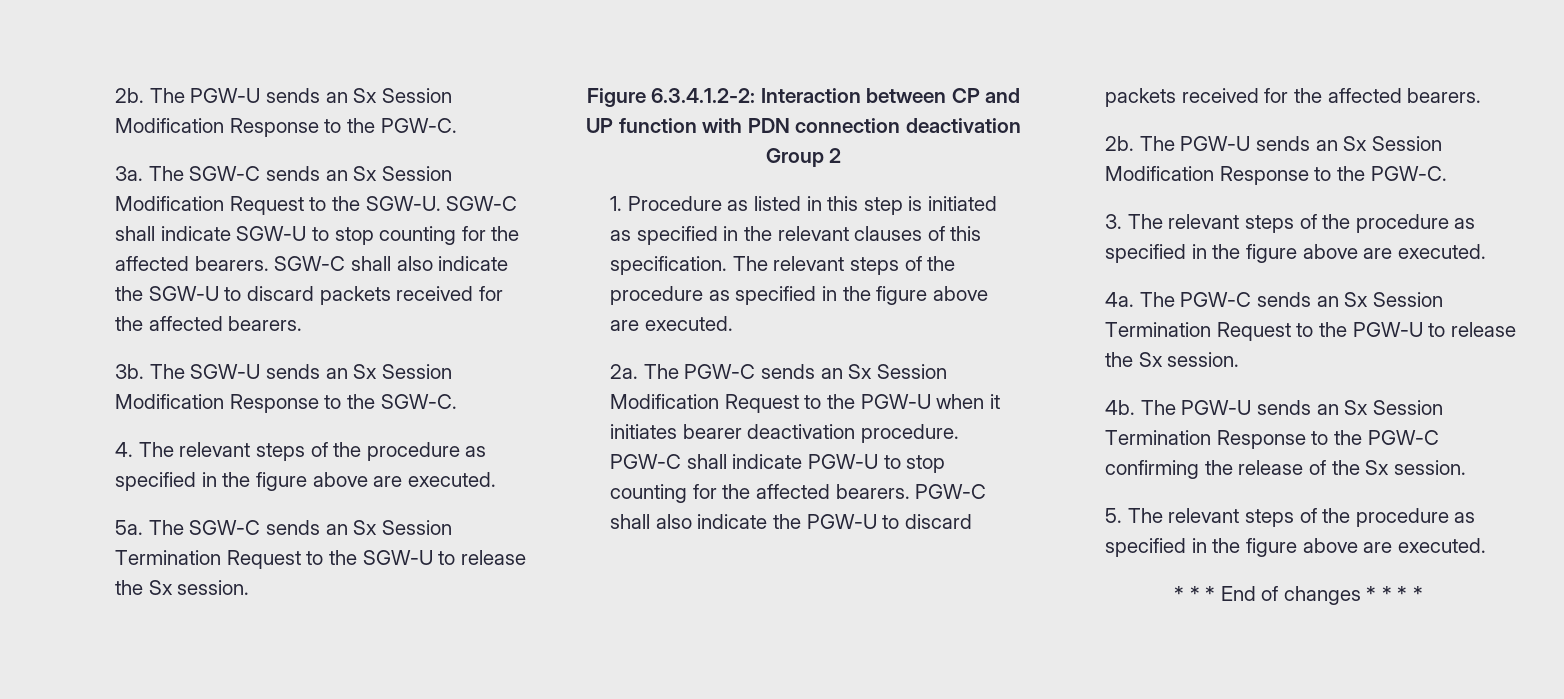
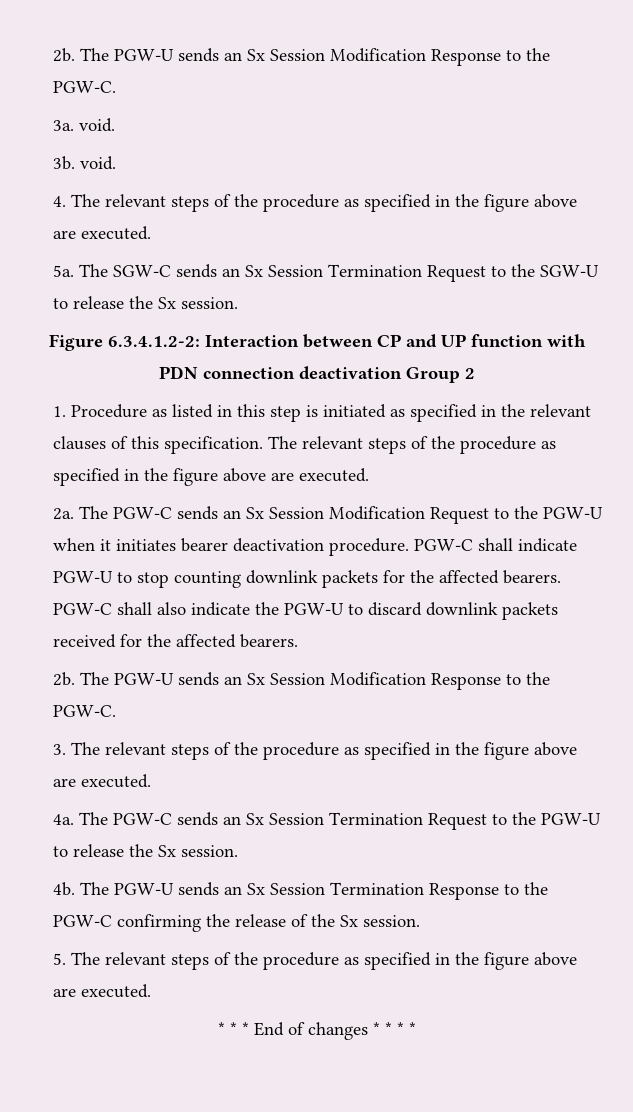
[148,166,452,181] [115,196,518,215] [115,226,520,245] [115,256,509,271] [115,286,503,305] [115,316,303,331] [115,364,452,379] [115,394,457,413] The SGW-C sends an Sx Session Modification Request to the SGW-U. SGW-C shall indicate SGW-U to stop counting for the affected bearers. SGW-C shall also indicate the SGW-U to discard packets received for the affected bearers. // 3b. The SGW-U sends an Sx Session Modification Response to the SGW-C. -> [78,118,115,132] [52,156,116,170] void. // 3b. void.
(688, 493) none -> [245,570,378,588] downlink packets
(972, 521) none -> [425,602,498,616] downlink

